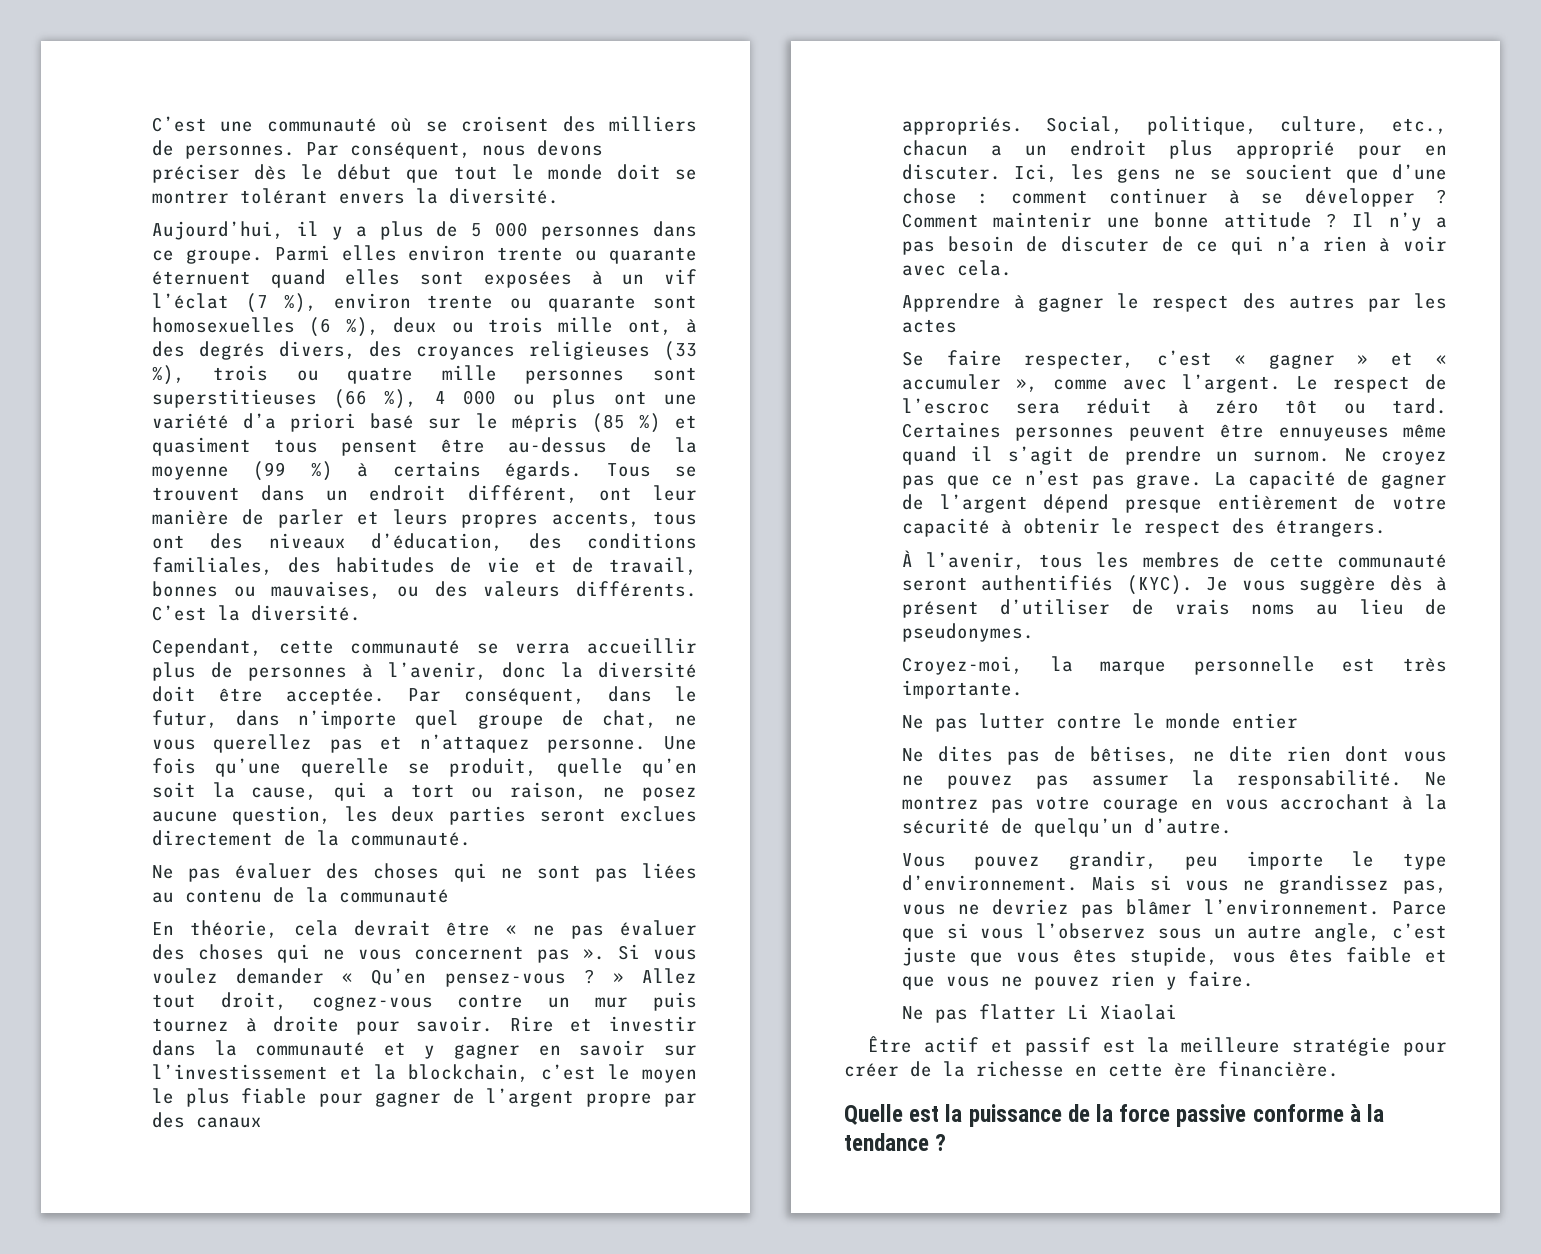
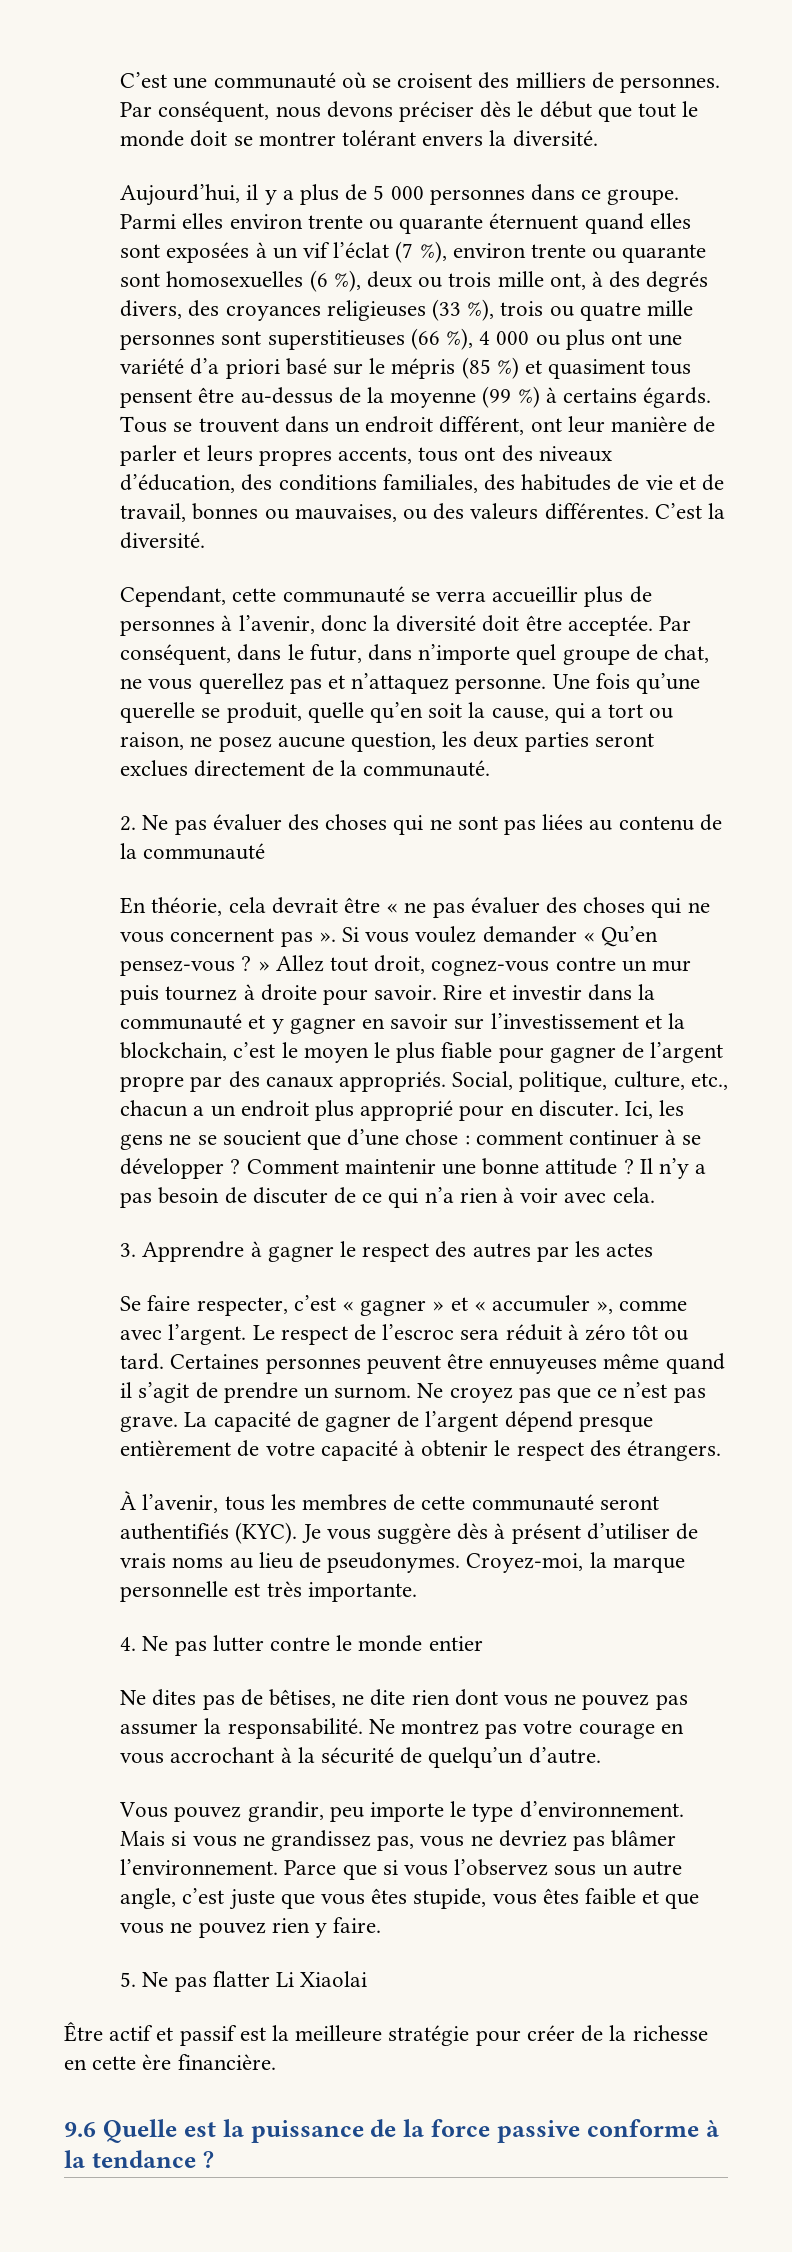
[576,581,697,597] différents. -> [544,503,649,520] différentes.
(471, 839) none -> [120,816,137,831] 2.
(262, 1122) // -> (333, 1082) none
(1012, 268) none -> [120,1243,137,1257] 3.
(1034, 632) // -> (461, 1562) none
(1023, 689) none -> [120,1637,137,1651] 4.
(1254, 979) none -> [120,1972,137,1987] 5.
(1339, 1069) none -> [64,2122,96,2137] 9.6

